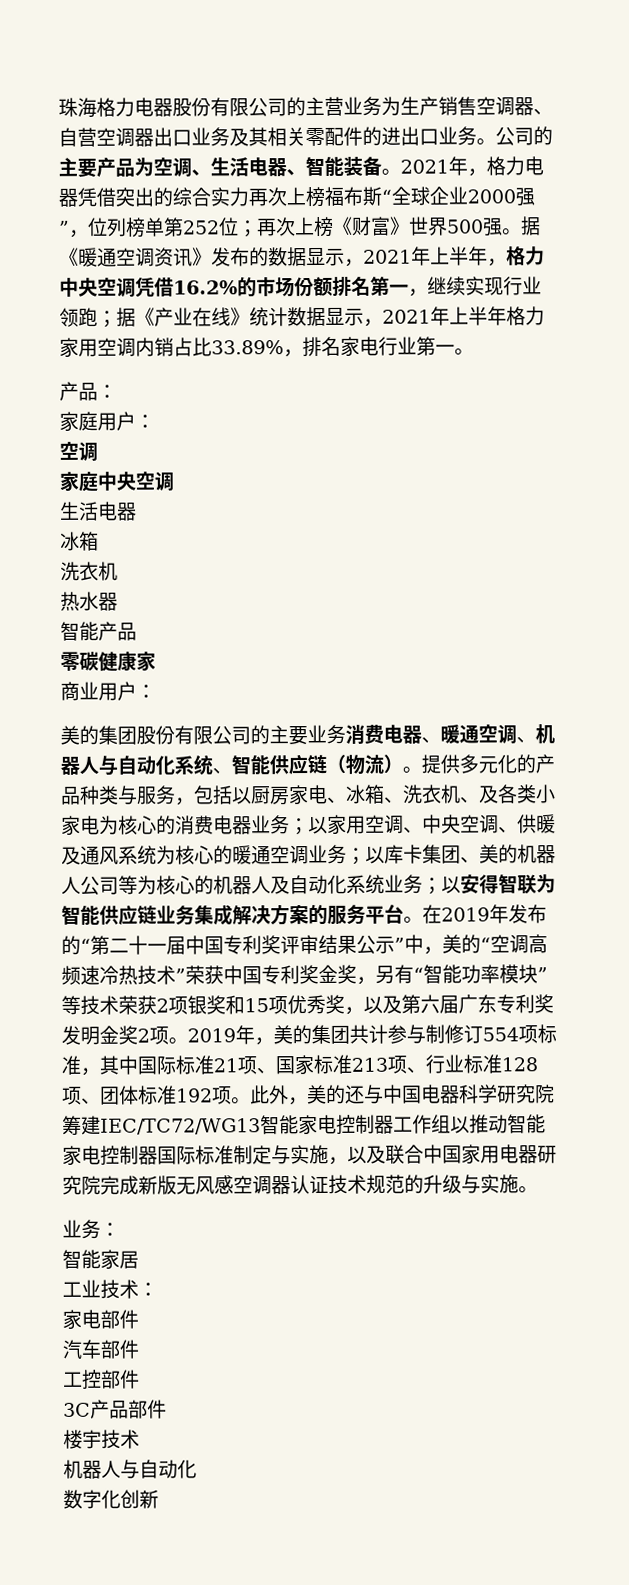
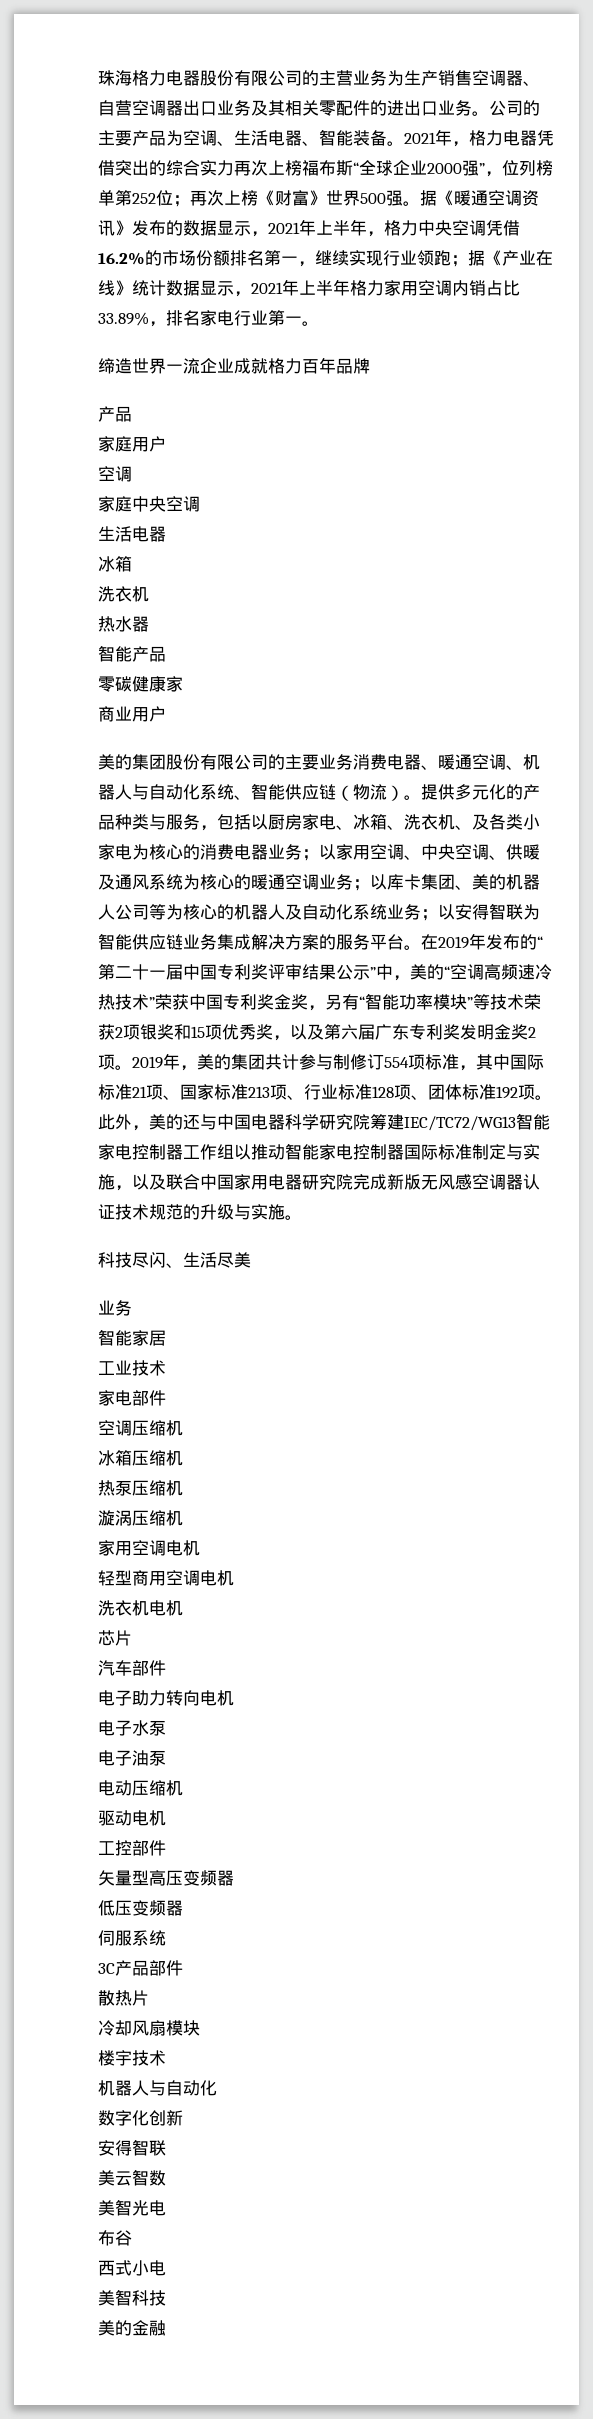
[59,381,117,401] // 产品： -> [98,357,370,374] [98,406,132,422] // 缔造世界一流企业成就格力百年品牌 // 产品
[135,414,155,429] ： -> (166, 444) none
[136,684,156,699] ： -> (166, 714) none
[62,1219,120,1239] // 业务： -> [98,1252,251,1268] [98,1300,132,1316] // 科技尽闪、生活尽美 // 业务
[138,1282,158,1297] ： -> (166, 1368) none
[62,1339,139,1359] [63,1369,140,1390] 汽车部件 // 工控部件 -> [98,1420,183,1436] [98,1450,183,1466] [98,1480,183,1496] [98,1510,183,1526] [98,1540,200,1556] [98,1570,234,1586] [98,1600,183,1616] [98,1630,132,1646] [98,1660,166,1676] [98,1690,234,1706] [98,1720,166,1736] [98,1750,166,1766] [98,1780,183,1796] [98,1810,166,1826] [98,1840,166,1856] [98,1870,234,1886] [98,1900,183,1916] [98,1930,166,1946] 空调压缩机 // 冰箱压缩机 // 热泵压缩机 // 漩涡压缩机 // 家用空调电机 // 轻型商用空调电机 // 洗衣机电机 // 芯片 // 汽车部件 // 电子助力转向电机 // 电子水泵 // 电子油泵 // 电动压缩机 // 驱动电机 // 工控部件 // 矢量型高压变频器 // 低压变频器 // 伺服系统
(167, 1409) none -> [98,1990,149,2006] [98,2020,200,2036] // 散热片 // 冷却风扇模块
(159, 1499) none -> [98,2139,166,2156] [98,2169,166,2186] [98,2199,166,2216] [98,2230,132,2246] [98,2260,166,2276] [98,2289,166,2306] [98,2320,166,2336] // 安得智联 // 美云智数 // 美智光电 // 布谷 // 西式小电 // 美智科技 // 美的金融

